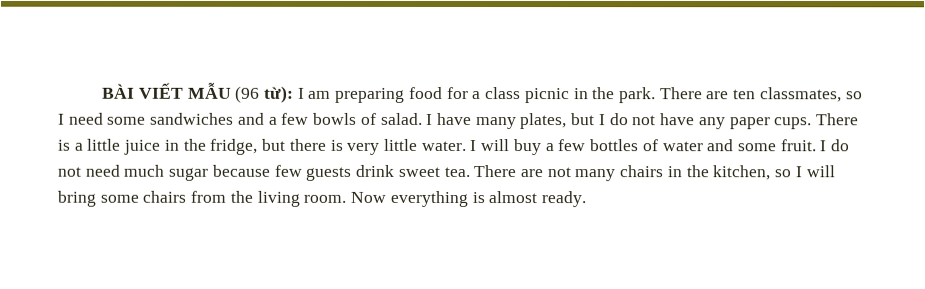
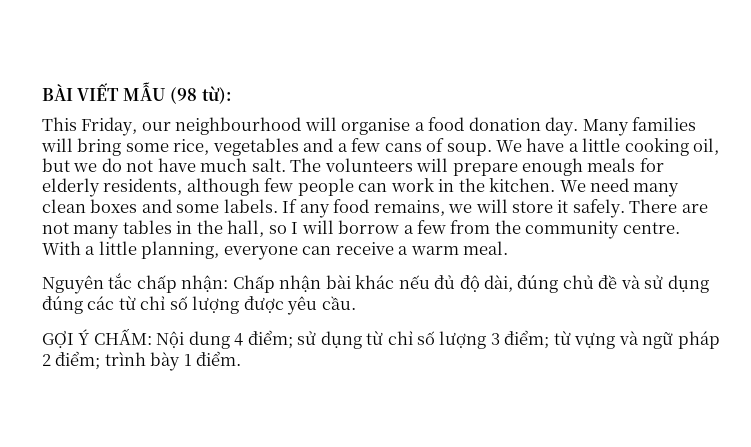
[235,85,261,103] (96 -> [170,87,198,104] (98
[297,86,863,104] [58,112,859,130] [57,138,851,156] [57,164,470,181] I am preparing food for a class picnic in the park. There are ten classmates, so I need some sandwiches and a few bowls of salad. I have many plates, but I do not have any paper cups. There is a little juice in the fridge, but there is very little water. I will buy a few bottles of water and some fruit. I do not need much sugar because few guests drink sweet tea. -> [42,117,697,136] [41,138,720,156] [42,158,664,176] [42,178,680,197] [42,199,625,218] // This Friday, our neighbourhood will organise a food donation day. Many families will bring some rice, vegetables and a few cans of soup. We have a little cooking oil, but we do not have much salt. The volunteers will prepare enough meals for elderly residents, although few people can work in the kitchen. We need many clean boxes and some labels. If any food remains, we will store it safely.
[619,165,771,181] chairs in the kitchen, -> [122,220,265,237] tables in the hall,
[57,190,586,208] bring some chairs from the living room. Now everything is almost ready. -> [338,220,680,239] [42,241,509,260] [42,273,709,294] [42,296,356,315] [42,328,720,349] [42,351,242,371] borrow a few from the community centre. With a little planning, everyone can receive a warm meal. // Nguyên tắc chấp nhận: Chấp nhận bài khác nếu đủ độ dài, đúng chủ đề và sử dụng đúng các từ chỉ số lượng được yêu cầu. // GỢI Ý CHẤM: Nội dung 4 điểm; sử dụng từ chỉ số lượng 3 điểm; từ vựng và ngữ pháp 2 điểm; trình bày 1 điểm.

